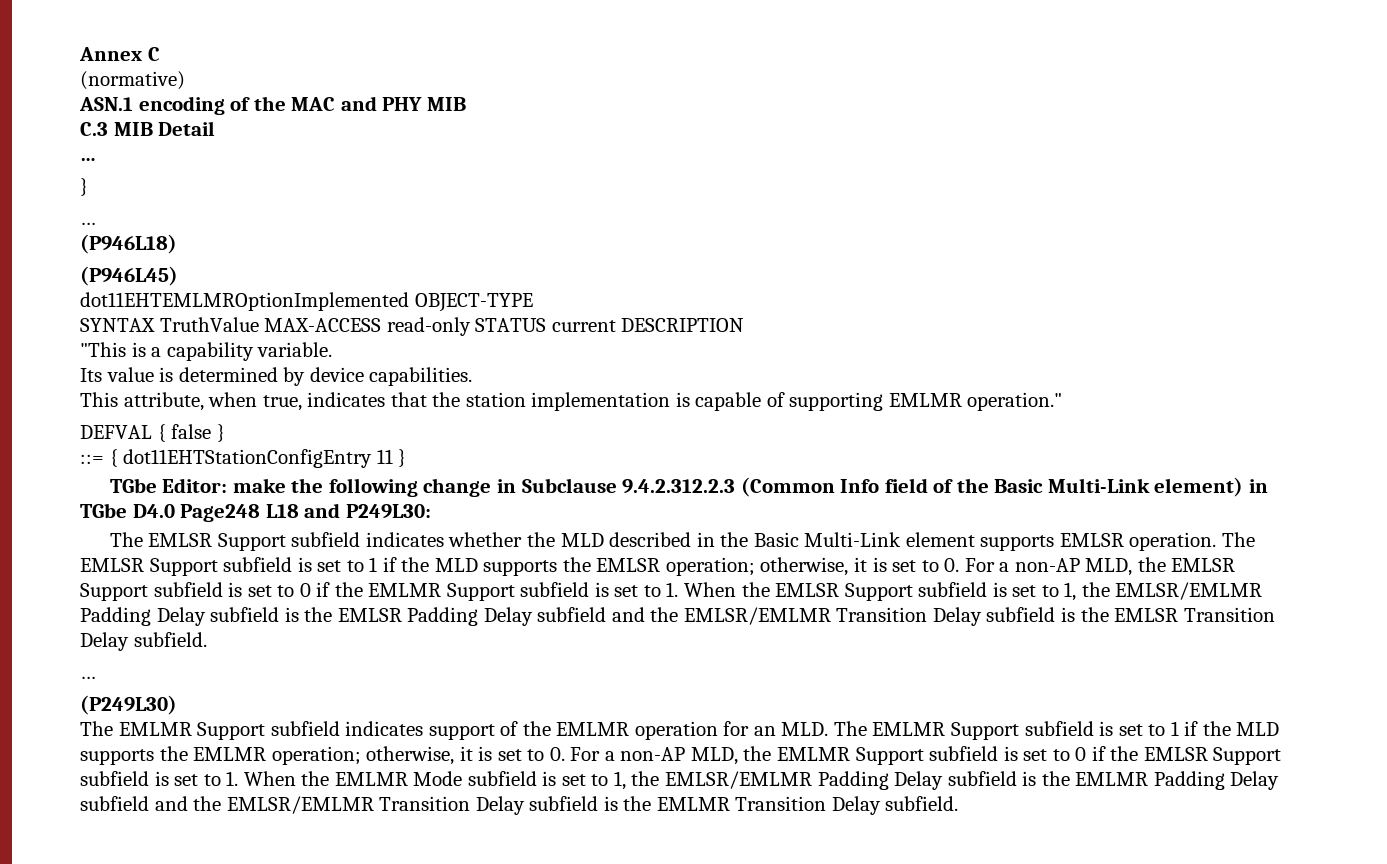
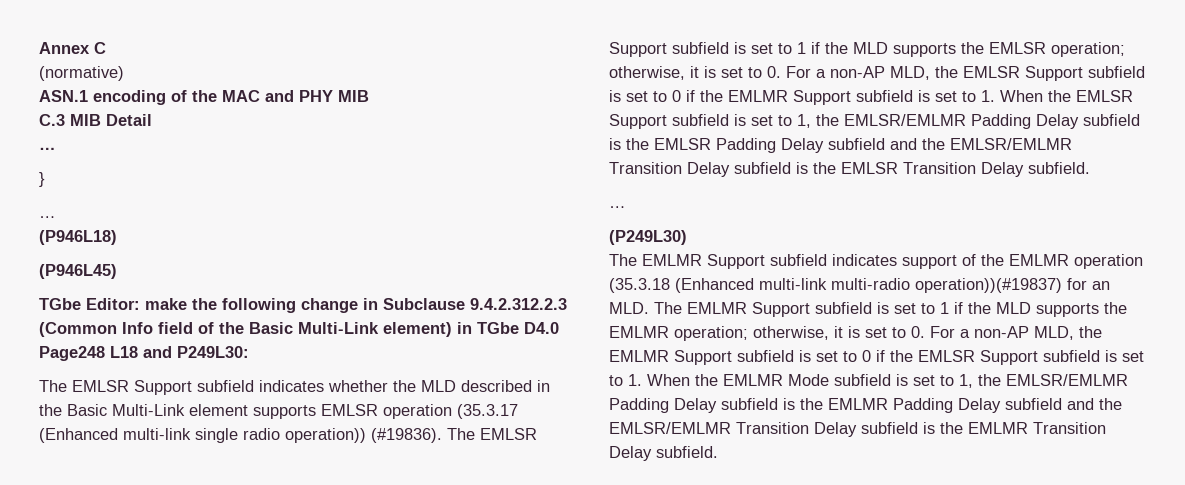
[80,292,533,312] [80,317,745,336] [80,342,333,361] [80,367,473,386] [80,392,1063,411] [80,424,225,442] [80,449,407,468] // dot11EHTEMLMROptionImplemented OBJECT-TYPE // SYNTAX TruthValue MAX-ACCESS read-only STATUS current DESCRIPTION // "This is a capability variable. // Its value is determined by device capabilities. // This attribute, when true, indicates that the station implementation is capable of supporting EMLMR operation." // DEFVAL { false } // ::= { dot11EHTStationConfigEntry 11 } -> (117, 271) none
[1129,532,1217,551] operation. -> [383,404,518,419] [39,428,442,443] operation (35.3.17 (Enhanced multi-link single radio operation)) (#19836).
(718, 730) none -> [609,278,1062,293] (35.3.18 (Enhanced multi-link multi-radio operation))(#19837)

